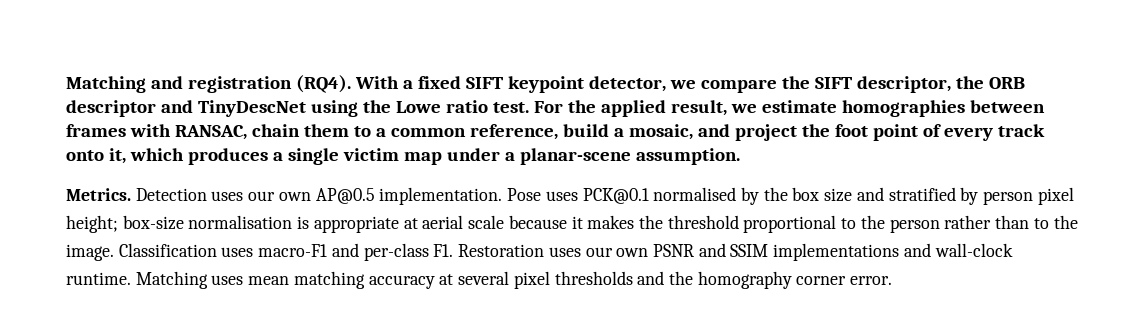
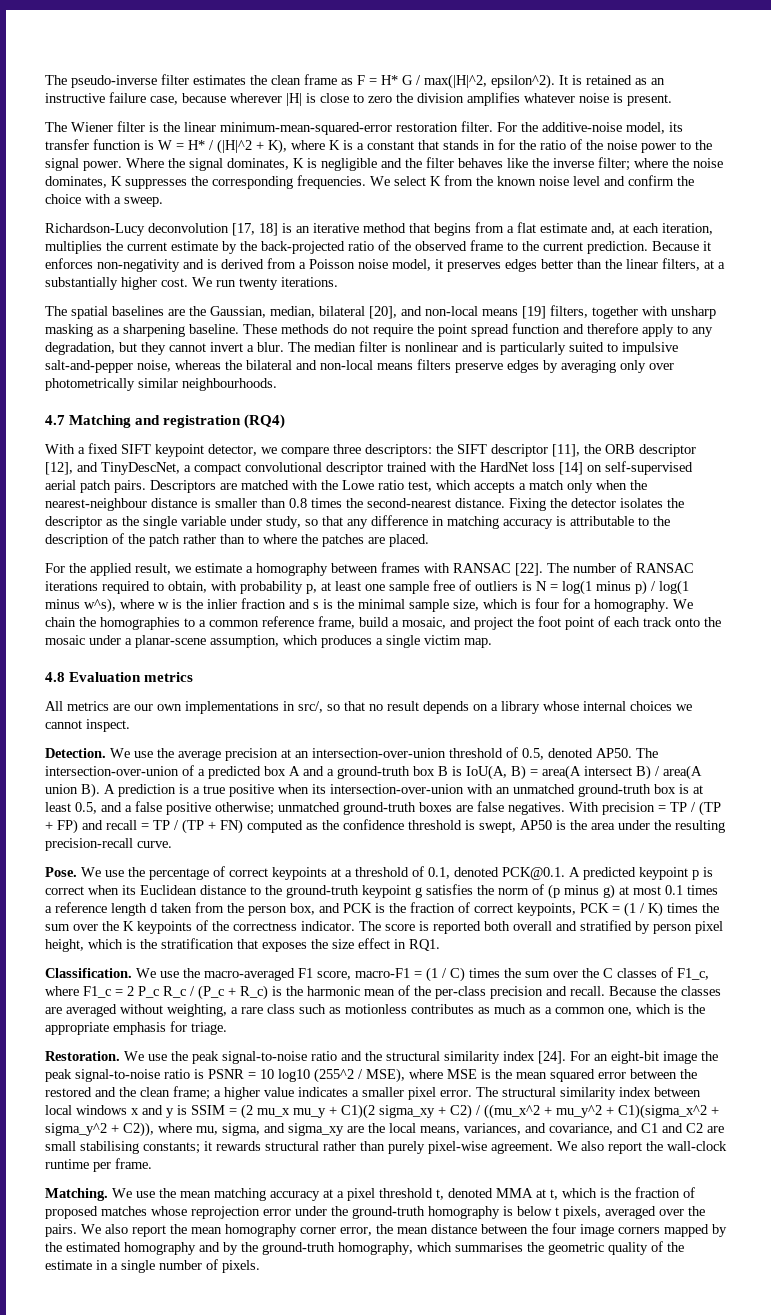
(66, 84) none -> [45,74,665,89] [45,92,672,106] [45,121,683,135] [45,139,712,154] [45,157,723,171] [45,175,694,189] [45,194,163,207] [45,222,713,236] [45,240,711,254] [45,258,725,272] [45,277,338,290] [45,305,716,319] [45,323,713,337] [45,341,678,355] [45,359,674,373] [45,378,277,391] [45,415,65,425] The pseudo-inverse filter estimates the clean frame as F = H* G / max(|H|^2, epsilon^2). It is retained as an instructive failure case, because wherever |H| is close to zero the division amplifies whatever noise is present. // The Wiener filter is the linear minimum-mean-squared-error restoration filter. For the additive-noise model, its transfer function is W = H* / (|H|^2 + K), where K is a constant that stands in for the ratio of the noise power to the signal power. Where the signal dominates, K is negligible and the filter behaves like the inverse filter; where the noise dominates, K suppresses the corresponding frequencies. We select K from the known noise level and confirm the choice with a sweep. // Richardson-Lucy deconvolution [17, 18] is an iterative method that begins from a flat estimate and, at each iteration, multiplies the current estimate by the back-projected ratio of the observed frame to the current prediction. Because it enforces non-negativity and is derived from a Poisson noise model, it preserves edges better than the linear filters, at a substantially higher cost. We run twenty iterations. // The spatial baselines are the Gaussian, median, bilateral [20], and non-local means [19] filters, together with unsharp masking as a sharpening baseline. These methods do not require the point spread function and therefore apply to any degradation, but they cannot invert a blur. The median filter is nonlinear and is particularly suited to impulsive salt-and-pepper noise, whereas the bilateral and non-local means filters preserve edges by averaging only over photometrically similar neighbourhoods. // 4.7
[295,75,351,93] (RQ4). -> [244,414,286,429] (RQ4) //
[781,76,1025,93] [66,100,529,117] the SIFT descriptor, the ORB descriptor and TinyDescNet using the Lowe ratio test. -> [333,444,696,457] [45,461,693,475] [45,480,647,493] [45,498,684,511] [45,515,670,529] [45,533,429,547] three descriptors: the SIFT descriptor [11], the ORB descriptor [12], and TinyDescNet, a compact convolutional descriptor trained with the HardNet loss [14] on self-supervised aerial patch pairs. Descriptors are matched with the Lowe ratio test, which accepts a match only when the nearest-neighbour distance is smaller than 0.8 times the second-nearest distance. Fixing the detector isolates the descriptor as the single variable under study, so that any difference in matching accuracy is attributable to the description of the patch rather than to where the patches are placed. //
[841,100,965,117] homographies -> [246,563,328,576] a homography
[174,124,349,140] RANSAC, chain them -> [453,562,694,576] [45,580,689,595] [45,598,693,613] [45,617,180,630] RANSAC [22]. The number of RANSAC iterations required to obtain, with probability p, at least one sample free of outliers is N = log(1 minus p) / log(1 minus w^s), where w is the inlier fraction and s is the minimal sample size, which is four for a homography. We chain the homographies
[469,124,558,140] reference, -> [262,616,355,629] reference frame,
[943,127,993,141] every -> [614,617,640,627] each
[108,148,126,164] it, -> [704,617,721,627] [45,635,279,648] the mosaic under a planar-scene assumption,
[403,148,740,165] [66,187,853,205] map under a planar-scene assumption. // Metrics. Detection uses our own AP@0.5 implementation. Pose uses PCK@0.1 normalised by the box size -> [464,638,492,648] [45,672,194,682] [45,701,692,714] [45,719,130,732] [45,747,658,761] [45,765,702,780] [45,783,703,798] [45,801,721,816] [45,819,725,834] [45,838,172,851] [45,866,713,880] [45,884,718,899] [45,902,719,917] [45,920,552,934] map. // 4.8 Evaluation metrics // All metrics are our own implementations in src/, so that no result depends on a library whose internal choices we cannot inspect. // Detection. We use the average precision at an intersection-over-union threshold of 0.5, denoted AP50. The intersection-over-union of a predicted box A and a ground-truth box B is IoU(A, B) = area(A intersect B) / area(A union B). A prediction is a true positive when its intersection-over-union with an unmatched ground-truth box is at least 0.5, and a false positive otherwise; unmatched ground-truth boxes are false negatives. With precision = TP / (TP + FP) and recall = TP / (TP + FN) computed as the confidence threshold is swept, AP50 is the area under the resulting precision-recall curve. // Pose. We use the percentage of correct keypoints at a threshold of 0.1, denoted PCK@0.1. A predicted keypoint p is correct when its Euclidean distance to the ground-truth keypoint g satisfies the norm of (p minus g) at most 0.1 times a reference length d taken from the person box, and PCK is the fraction of correct keypoints, PCK = (1 / K) times the sum over the K keypoints of the correctness indicator. The score is reported both overall
[66,215,1078,233] [66,243,1013,261] [66,271,893,289] height; box-size normalisation is appropriate at aerial scale because it makes the threshold proportional to the person rather than to the image. Classification uses macro-F1 and per-class F1. Restoration uses our own PSNR and SSIM implementations and wall-clock runtime. Matching uses mean matching accuracy at several pixel thresholds and the homography corner error. -> [45,938,440,952] [45,967,709,982] [45,985,721,1000] [45,1004,705,1017] [45,1021,227,1035] [45,1051,718,1064] [45,1068,697,1083] [45,1086,701,1100] [45,1104,719,1119] [45,1122,724,1137] [45,1141,727,1154] [45,1158,152,1172] [45,1187,695,1201] [45,1206,705,1219] [45,1223,727,1237] [45,1241,684,1255] [45,1259,260,1273] height, which is the stratification that exposes the size effect in RQ1. // Classification. We use the macro-averaged F1 score, macro-F1 = (1 / C) times the sum over the C classes of F1_c, where F1_c = 2 P_c R_c / (P_c + R_c) is the harmonic mean of the per-class precision and recall. Because the classes are averaged without weighting, a rare class such as motionless contributes as much as a common one, which is the appropriate emphasis for triage. // Restoration. We use the peak signal-to-noise ratio and the structural similarity index [24]. For an eight-bit image the peak signal-to-noise ratio is PSNR = 10 log10 (255^2 / MSE), where MSE is the mean squared error between the restored and the clean frame; a higher value indicates a smaller pixel error. The structural similarity index between local windows x and y is SSIM = (2 mu_x mu_y + C1)(2 sigma_xy + C2) / ((mu_x^2 + mu_y^2 + C1)(sigma_x^2 + sigma_y^2 + C2)), where mu, sigma, and sigma_xy are the local means, variances, and covariance, and C1 and C2 are small stabilising constants; it rewards structural rather than purely pixel-wise agreement. We also report the wall-clock runtime per frame. // Matching. We use the mean matching accuracy at a pixel threshold t, denoted MMA at t, which is the fraction of proposed matches whose reprojection error under the ground-truth homography is below t pixels, averaged over the pairs. We also report the mean homography corner error, the mean distance between the four image corners mapped by the estimated homography and by the ground-truth homography, which summarises the geometric quality of the estimate in a single number of pixels.

